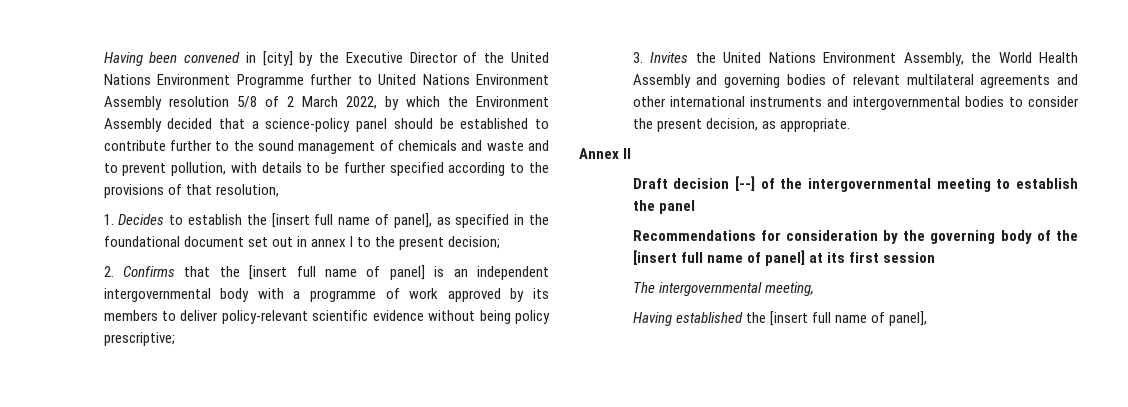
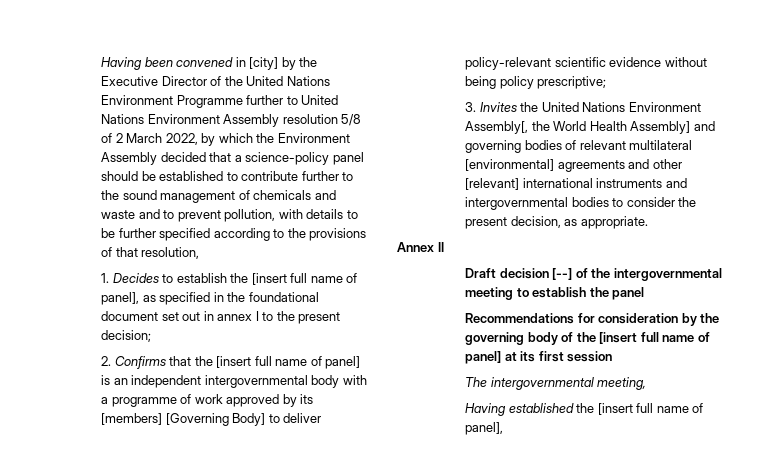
[103,310,158,321] members -> [101,413,266,426] [members] [Governing Body]
[903,52,964,66] Assembly, -> [465,121,529,134] Assembly[,
[632,74,691,88] Assembly -> [630,121,691,134] Assembly]
(974, 79) none -> [465,159,555,171] [environmental]
(666, 101) none -> [465,178,520,190] [relevant]

